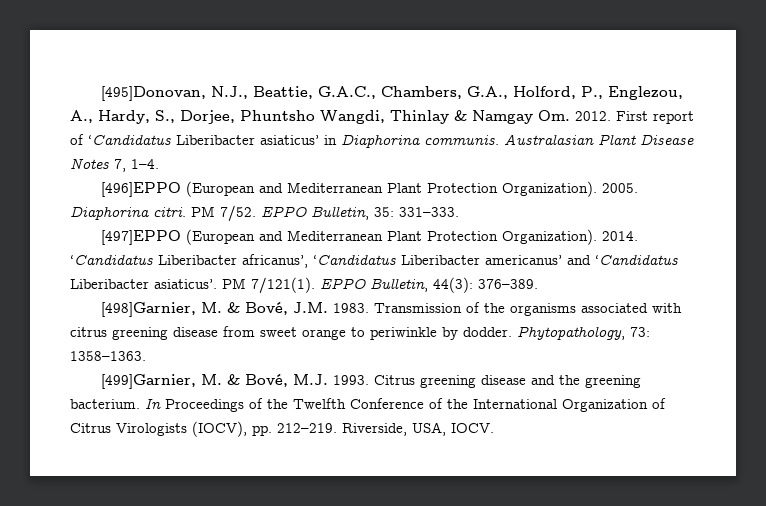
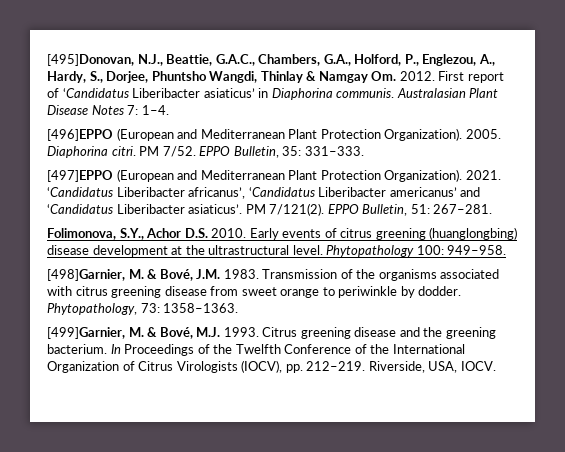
[114,159,126,172] 7, -> [127,105,139,115] 7:
[602,231,639,241] 2014. -> [465,170,501,180] 2021.
[251,277,538,294] 7/121(1). EPPO Bulletin, 44(3): 376–389. -> [269,203,493,216] [47,227,518,240] [47,245,507,257] 7/121(2). EPPO Bulletin, 51: 267–281. // Folimonova, S.Y., Achor D.S. 2010. Early events of citrus greening (huanglongbing) disease development at the ultrastructural level. Phytopathology 100: 949–958.

